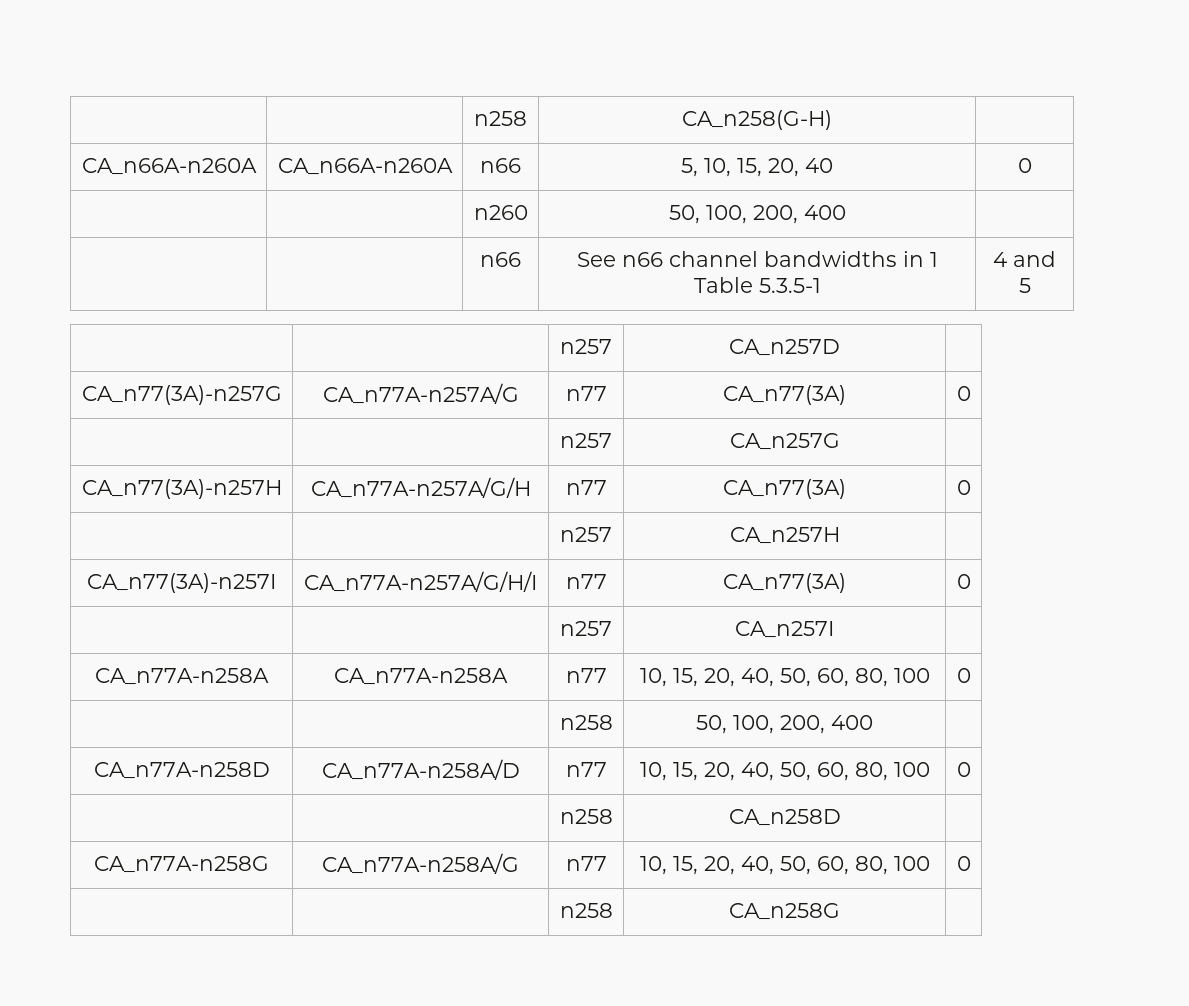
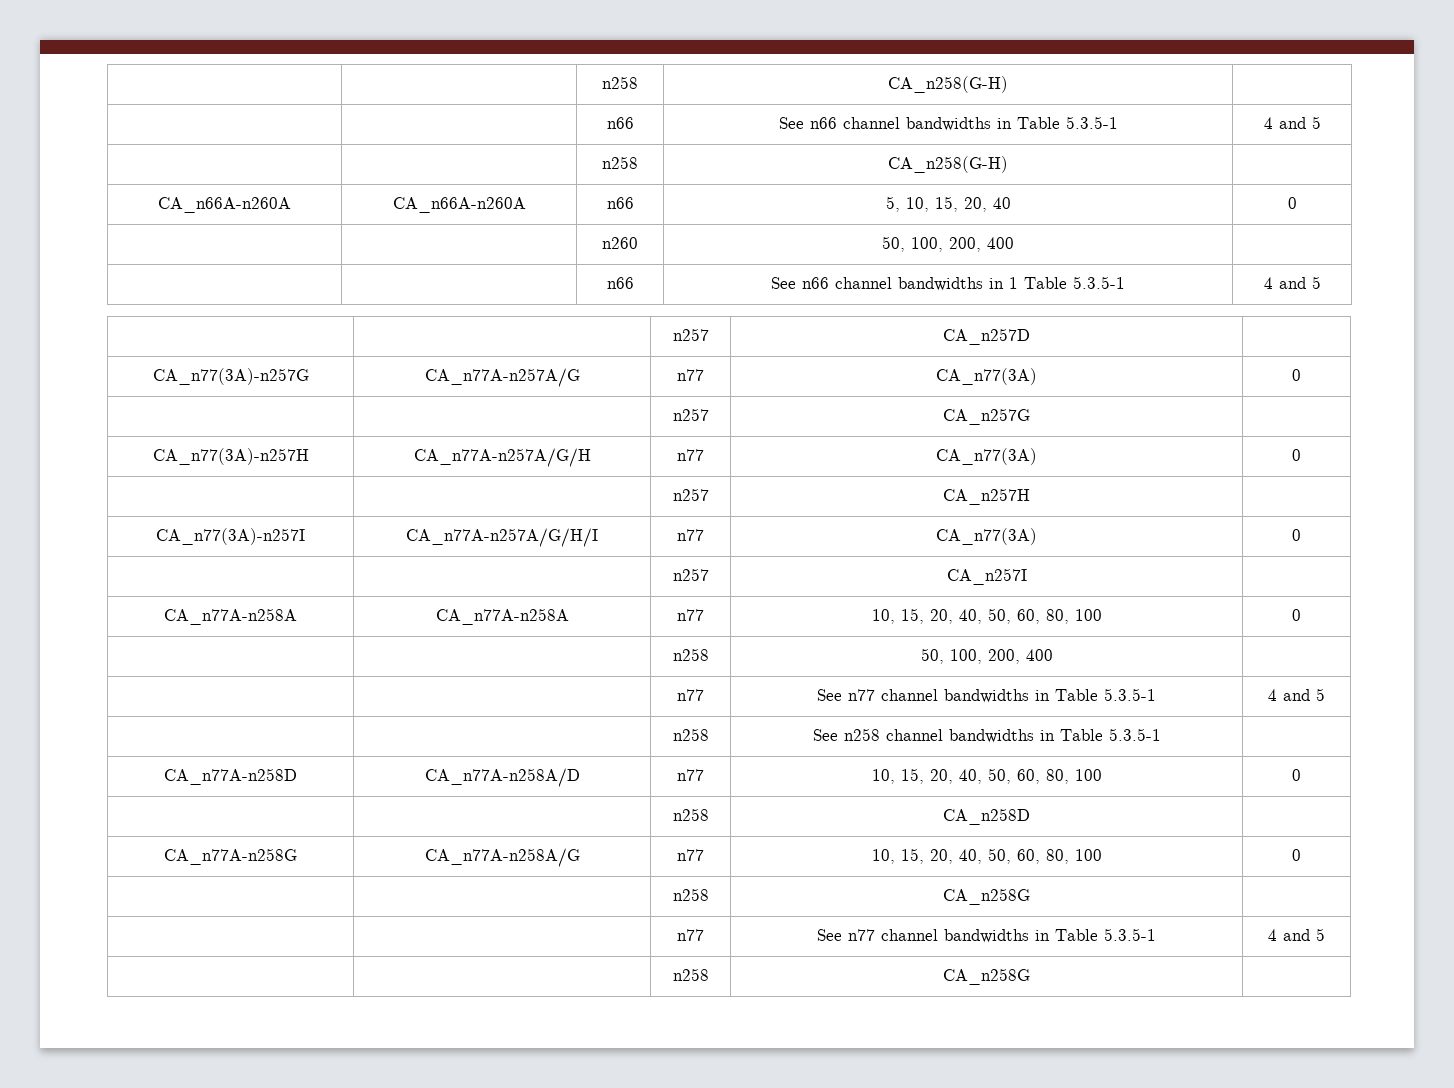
[474,111,527,126] [682,110,833,130] | | n258 | CA_n258(G-H) | -> [602,76,638,89] [888,76,1008,93] [606,117,634,129] [778,116,1118,131] [1263,116,1321,129] [602,156,638,169] [888,156,1008,173] | | n258 | CA_n258(G-H) | // | | n66 | See n66 channel bandwidths in Table 5.3.5-1 | 4 and 5 // | | n258 | CA_n258(G-H) |
(874, 722) none -> [677,689,704,701] [817,688,1156,703] [1268,688,1325,701] [672,728,709,741] [812,728,1161,743] // | | n77 | See n77 channel bandwidths in Table 5.3.5-1 | 4 and 5 // | | n258 | See n258 channel bandwidths in Table 5.3.5-1 |
(841, 911) none -> [677,929,704,941] [817,928,1156,943] [1268,928,1325,941] [672,968,709,981] [943,968,1030,985] // | | n77 | See n77 channel bandwidths in Table 5.3.5-1 | 4 and 5 // | | n258 | CA_n258G |

